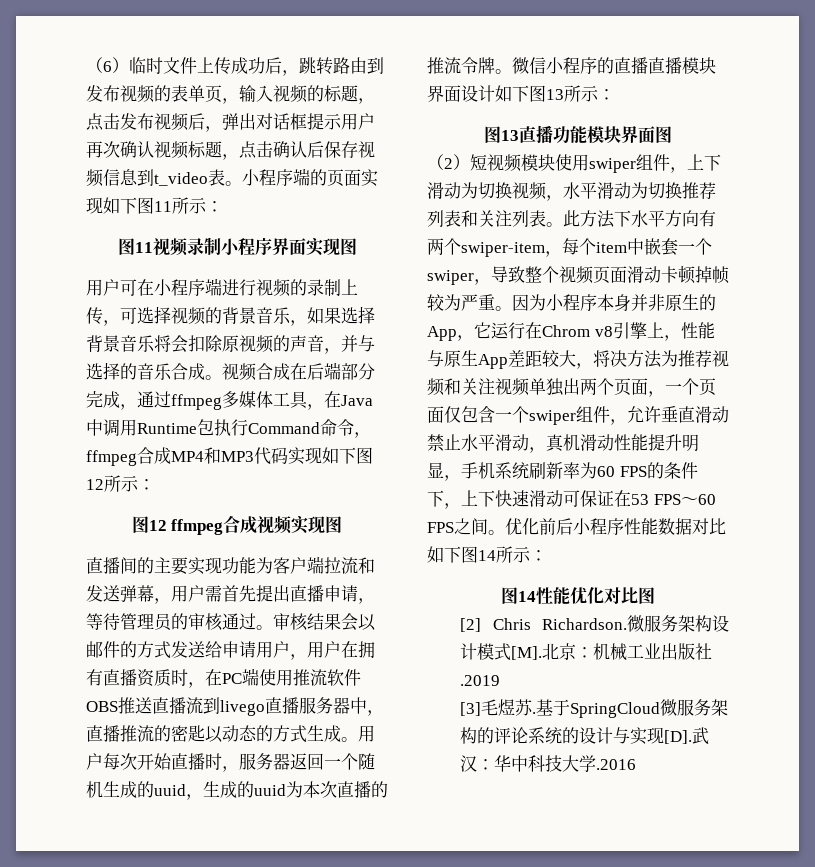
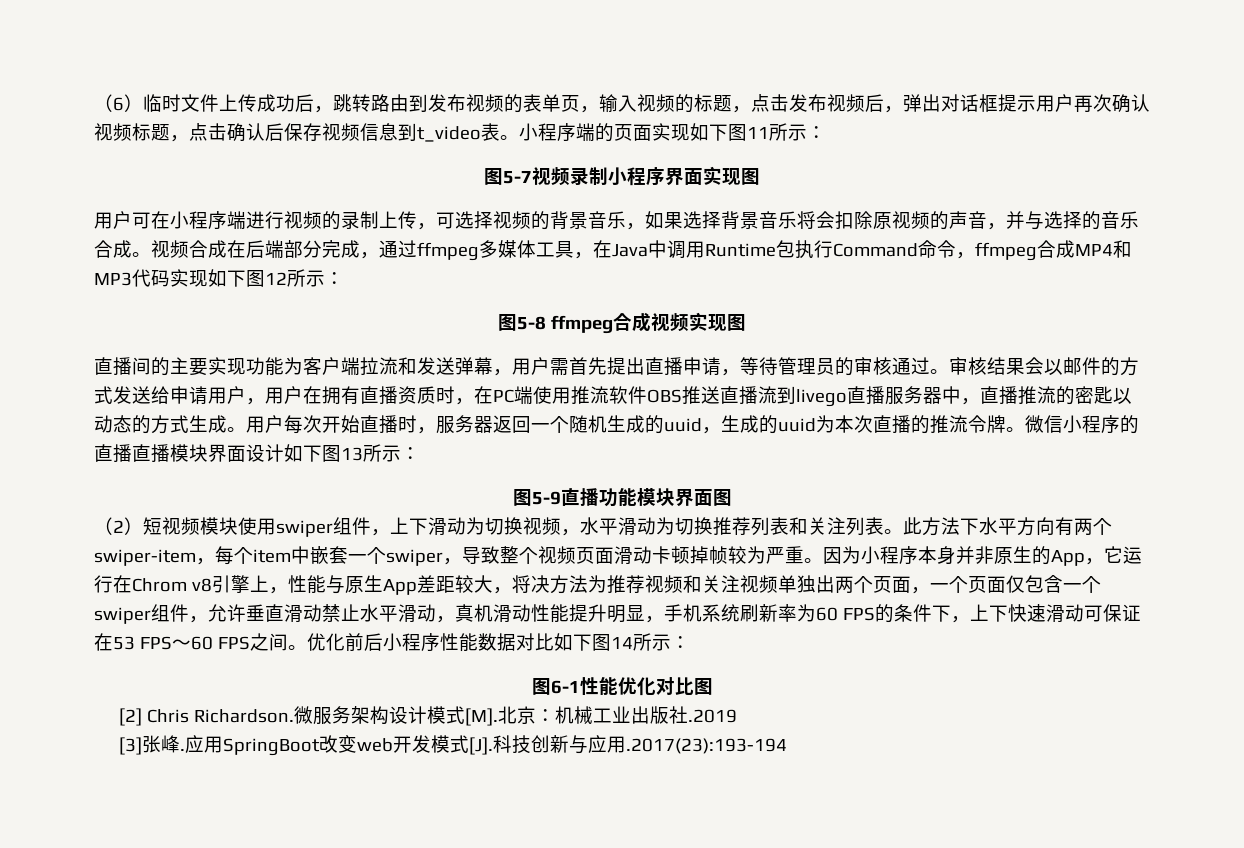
[134,242,153,253] 11 -> [503,171,532,184] 5-7
[148,520,167,531] 12 -> [517,316,547,330] 5-8
[501,130,519,141] 13 -> [531,491,561,505] 5-9
[518,591,536,602] 14 -> [550,680,580,694] 6-1
[481,699,729,718] [460,727,710,745] [460,755,637,772] 毛煜苏.基于SpringCloud微服务架构的评论系统的设计与实现[D].武汉：华中科技大学.2016 -> [142,735,788,756] 张峰.应用SpringBoot改变web开发模式[J].科技创新与应用.2017(23):193-194

